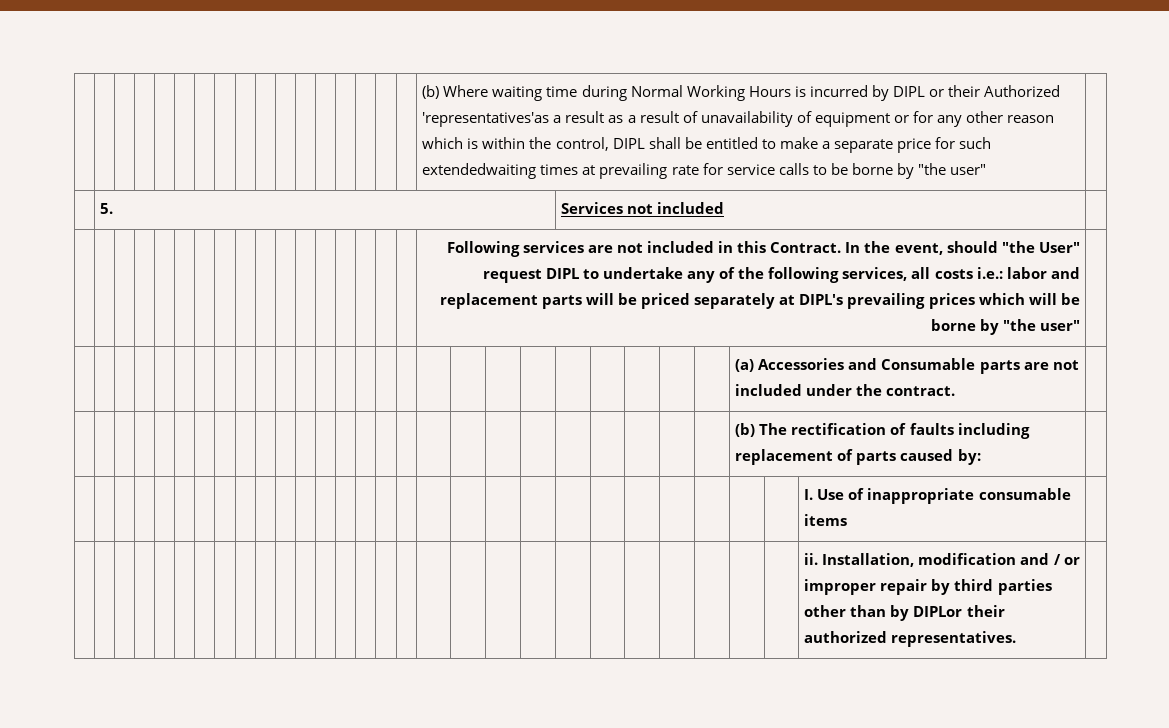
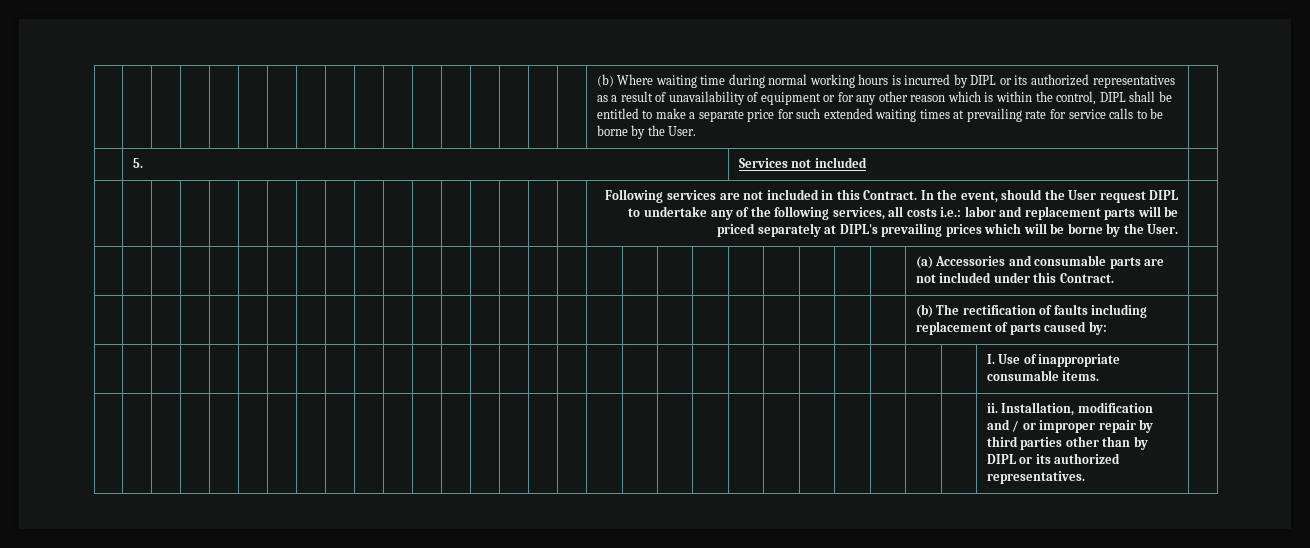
[630,85,791,101] Normal Working Hours -> [768,74,889,88] normal working hours
[947,85,1061,97] [422,111,605,127] their Authorized 'representatives'as a result -> [1014,74,1175,88] its authorized representatives
[422,163,537,179] extendedwaiting -> [823,108,917,122] extended waiting
[917,163,986,175] "the user" -> [647,125,697,136] the User.
[1001,241,1080,253] "the User" -> [1044,189,1097,200] the User
[1002,319,1080,331] "the user" -> [1123,223,1179,234] the User.
[881,358,976,370] Consumable -> [1034,255,1107,266] consumable
[856,384,956,396] the contract. -> [1033,272,1114,283] this Contract.
[804,514,848,526] items -> [1062,371,1100,381] items.
[913,605,1005,617] DIPLor their -> [986,454,1051,464] DIPL or its

